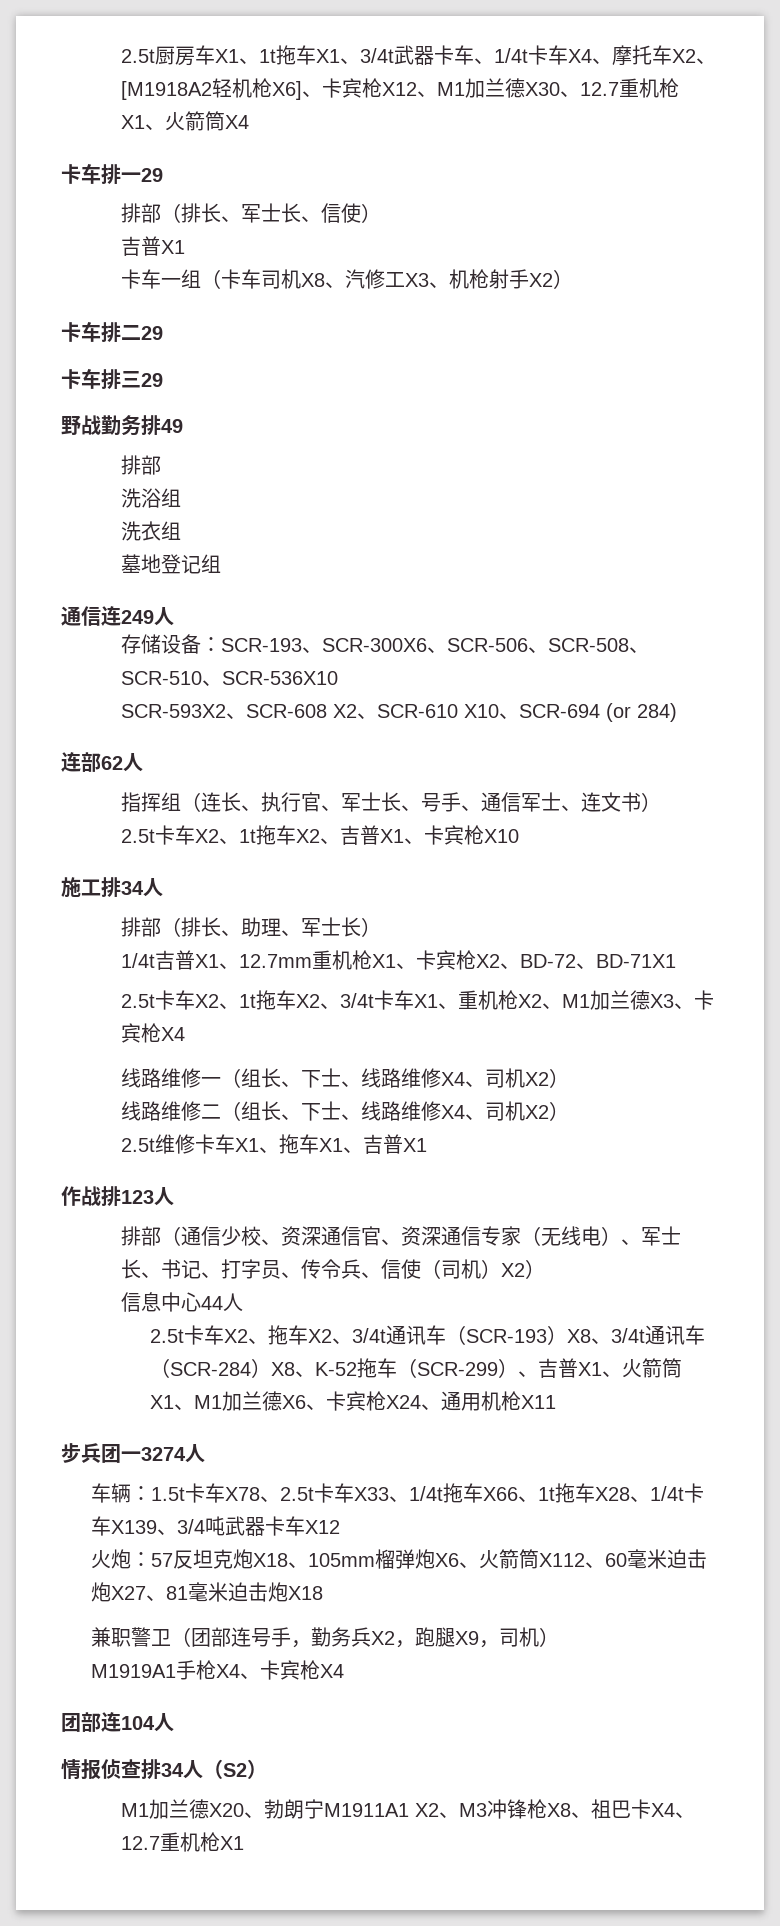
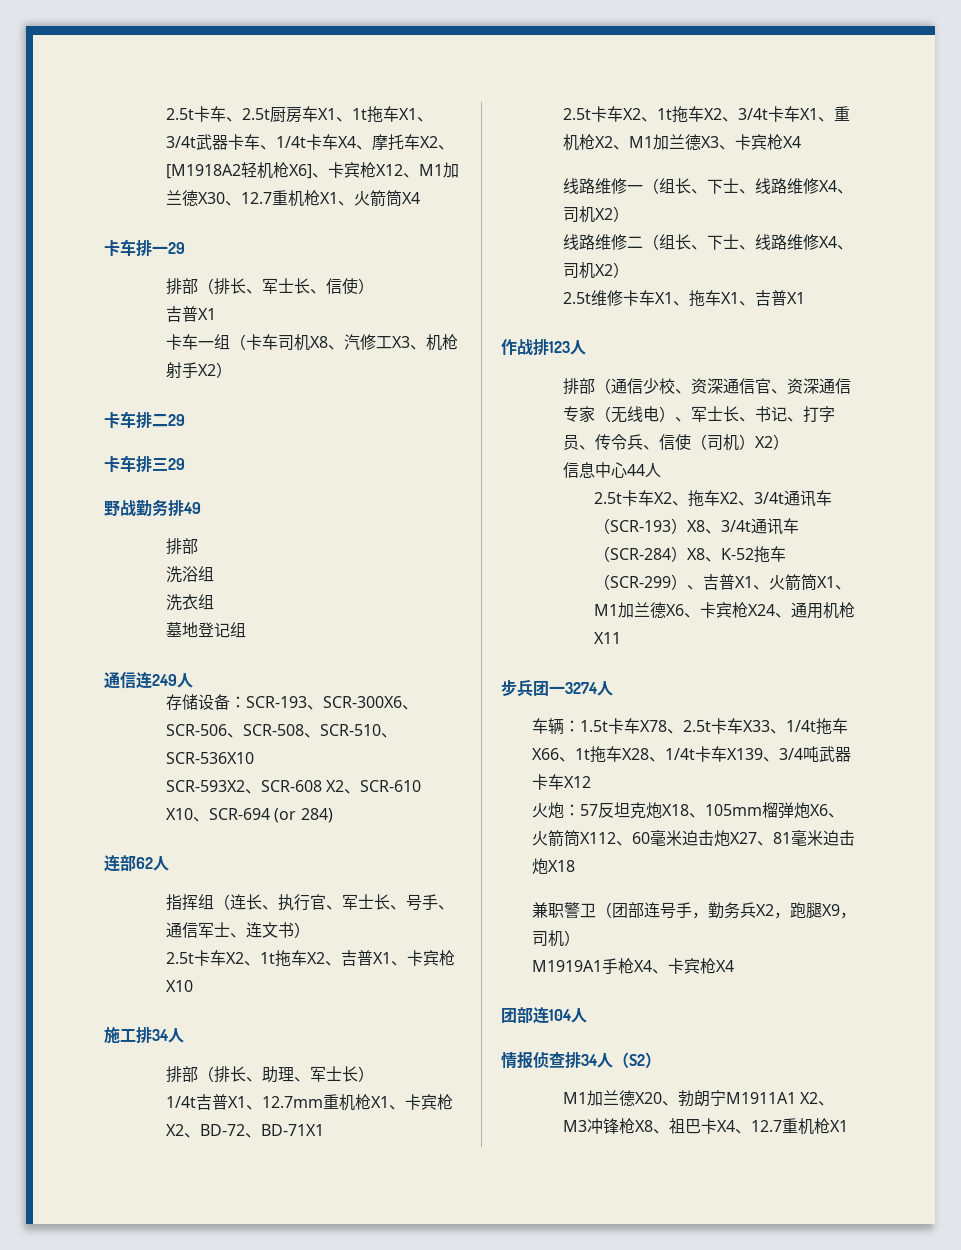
[120,49,155,63] 2.5t -> [166,106,271,122] 2.5t卡车、2.5t

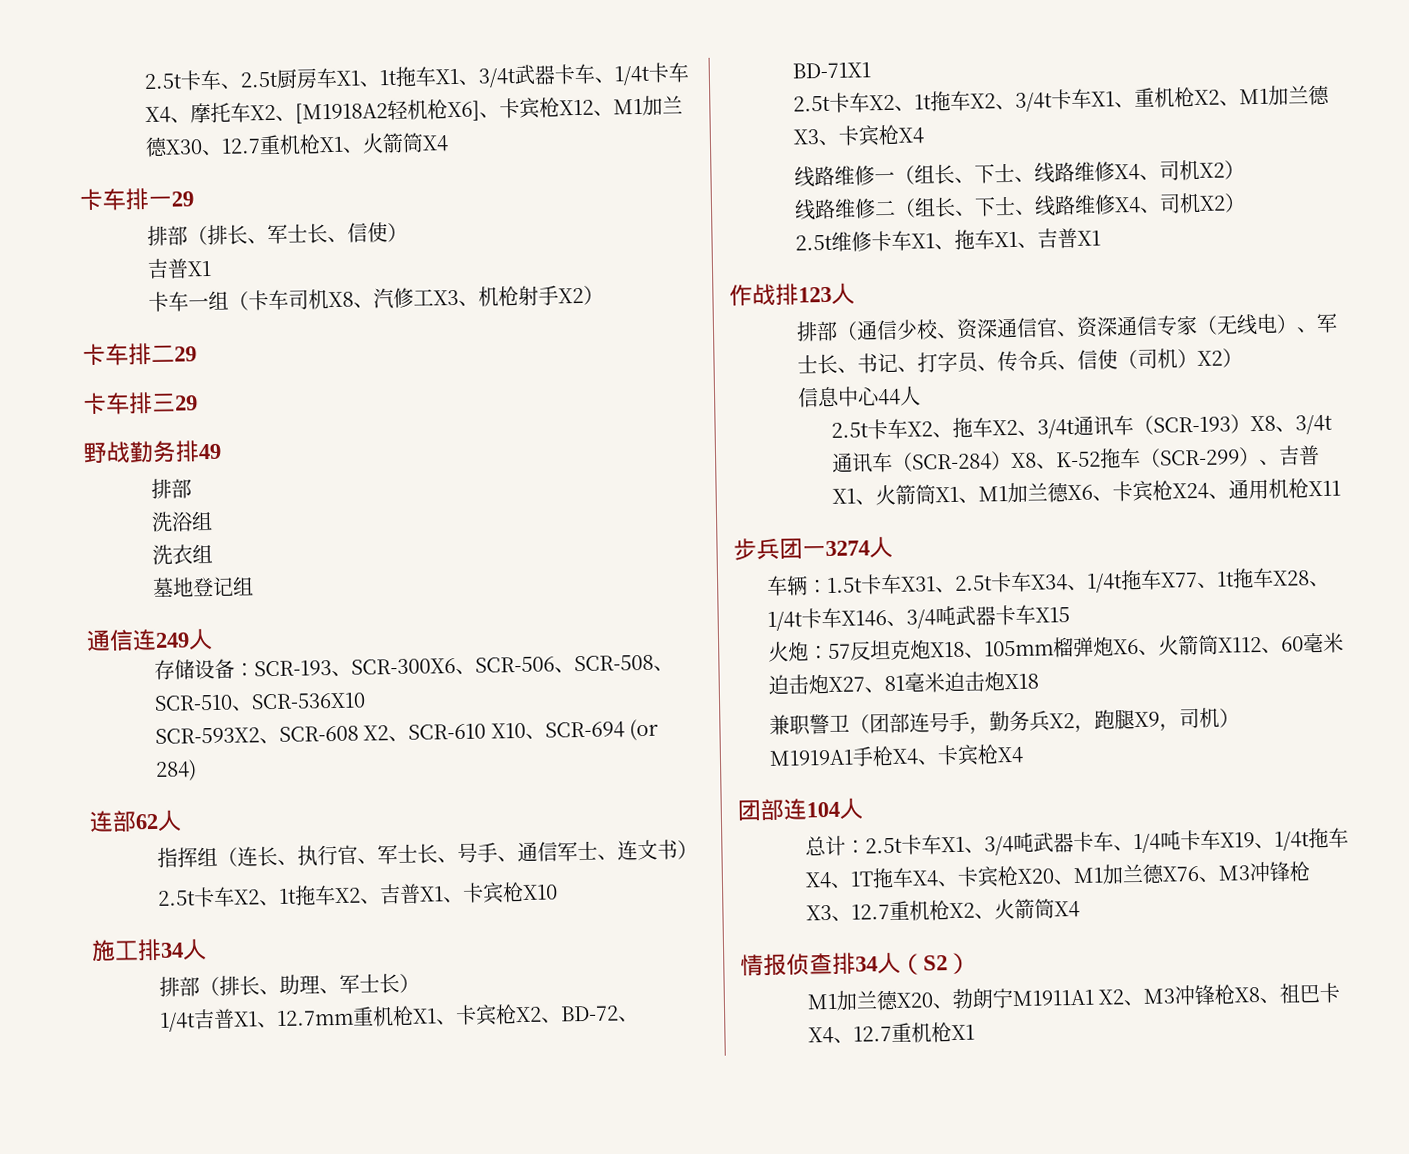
[640,720,668,732] X78 -> [901,576,937,592] X31
[743,718,849,735] [532,748,560,760] X33、1/4t拖车X66 -> [1031,569,1199,593] X34、1/4t拖车X77
[727,746,852,762] [532,774,592,790] X139、3/4吨武器卡车X12 -> [841,604,1071,629] X146、3/4吨武器卡车X15
(587, 1015) none -> [804,827,1349,857] [804,861,1311,889] [805,898,1080,921] // 总计：2.5t卡车X1、3/4吨武器卡车、1/4吨卡车X19、1/4t拖车X4、1T拖车X4、卡宾枪X20、M1加兰德X76、M3冲锋枪X3、12.7重机枪X2、火箭筒X4

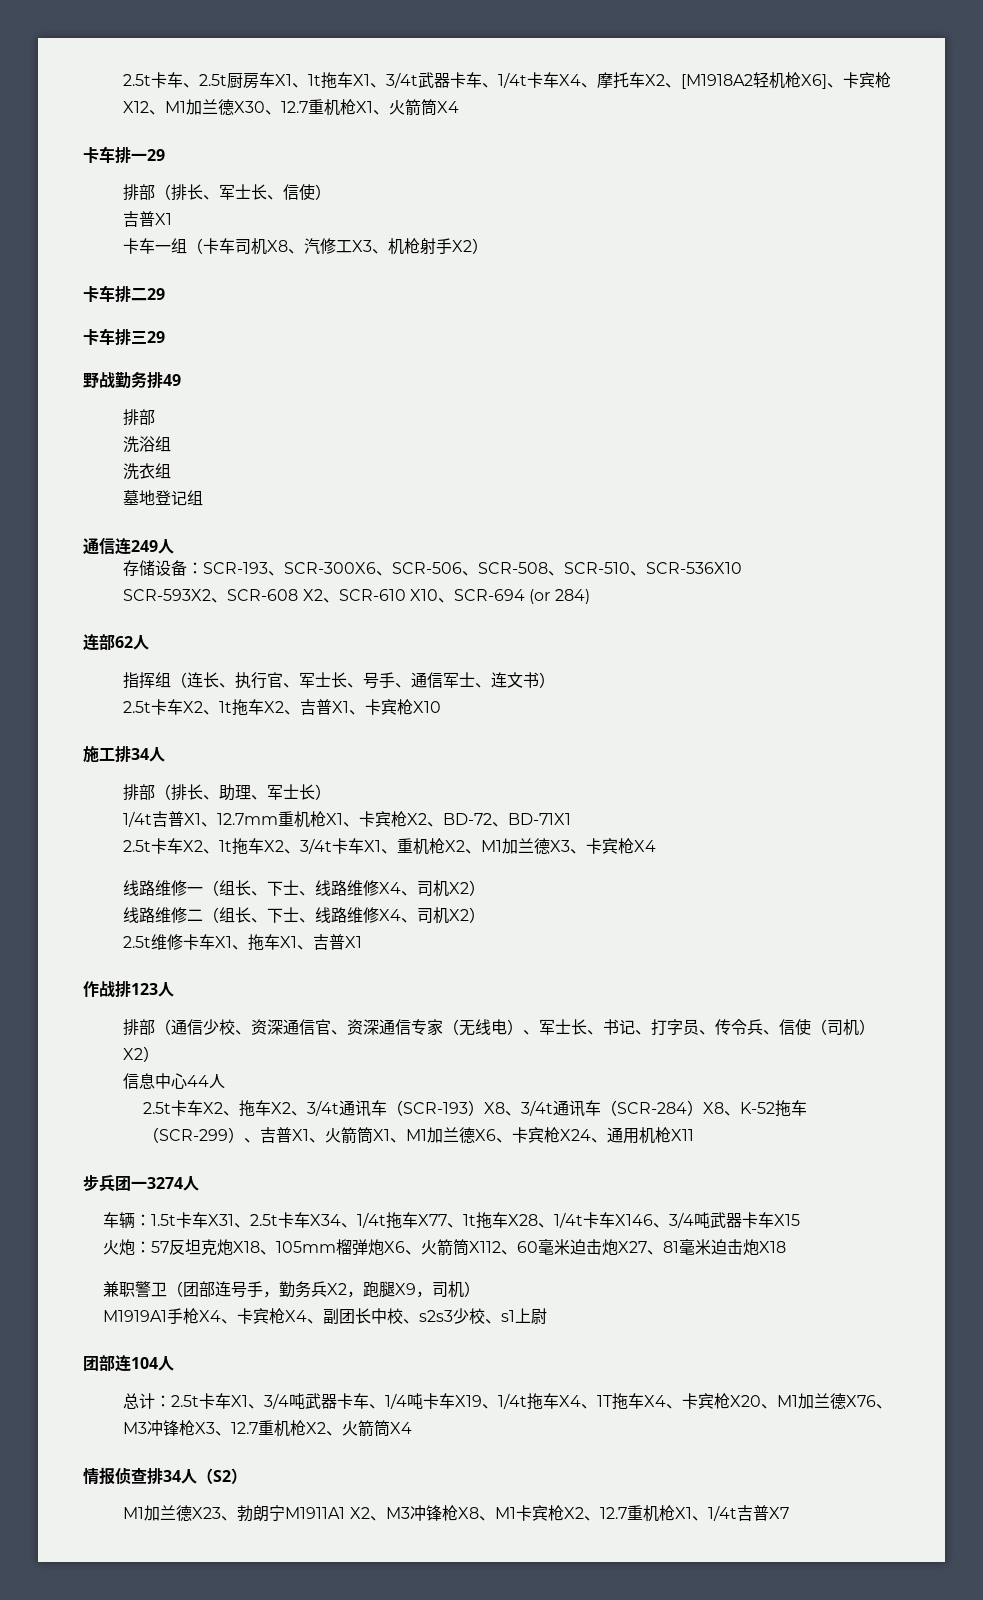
(1025, 755) none -> [307,1308,548,1325] 、副团长中校、s2s3少校、s1上尉
[895,992,934,1008] X20 -> [192,1507,222,1519] X23
[1279,982,1341,1004] [807,1022,975,1044] 祖巴卡X4、12.7重机枪X1 -> [494,1505,789,1522] M1卡宾枪X2、12.7重机枪X1、1/4t吉普X7

